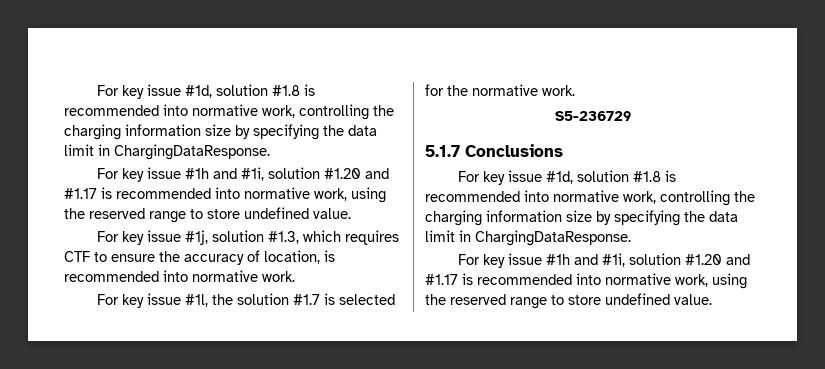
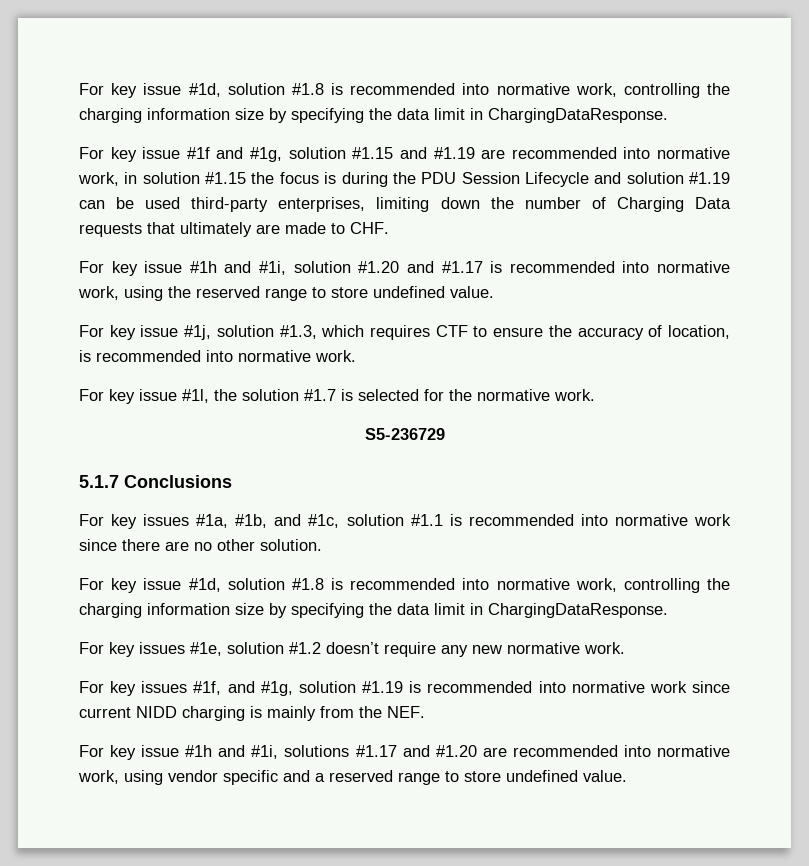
(270, 152) none -> [79,147,731,162] [78,172,730,187] [79,197,731,212] [79,222,389,237] // For key issue #1f and #1g, solution #1.15 and #1.19 are recommended into normative work, in solution #1.15 the focus is during the PDU Session Lifecycle and solution #1.19 can be used third-party enterprises, limiting down the number of Charging Data requests that ultimately are made to CHF.
(563, 150) none -> [79,514,732,529] [79,539,322,551] // For key issues #1a, #1b, and #1c, solution #1.1 is recommended into normative work since there are no other solution.
[458,253,751,268] [425,273,747,289] [425,294,446,305] // For key issue #1h and #1i, solution #1.20 and #1.17 is recommended into normative work, using the -> [79,642,625,657] [79,681,730,696] [79,706,425,721] [79,745,731,760] [78,770,325,785] // For key issues #1e, solution #1.2 doesn’t require any new normative work. // For key issues #1f, and #1g, solution #1.19 is recommended into normative work since current NIDD charging is mainly from the NEF. // For key issue #1h and #1i, solutions #1.17 and #1.20 are recommended into normative work, using vendor specific and a

